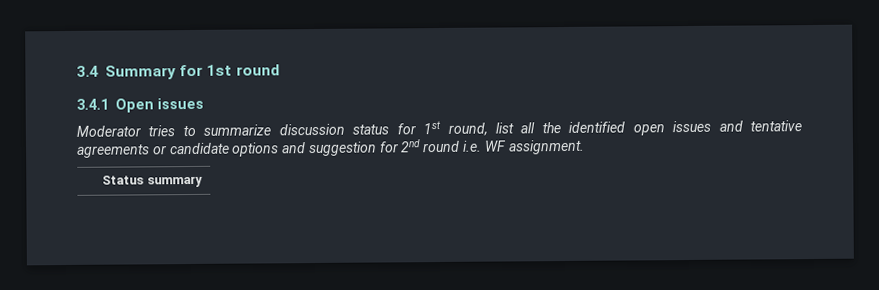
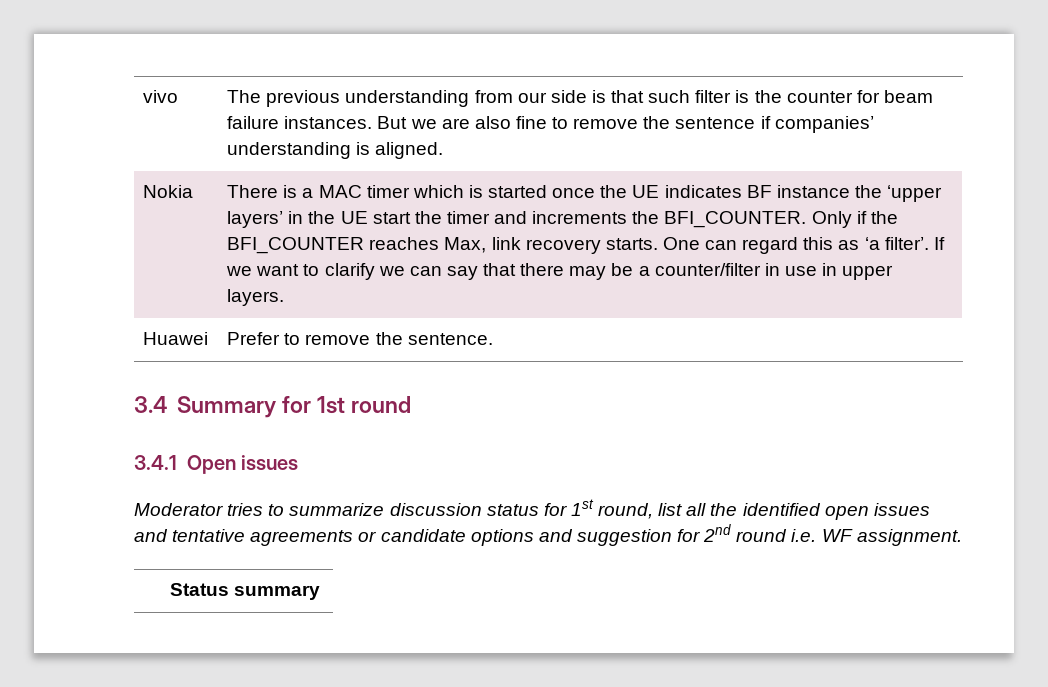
(76, 71) none -> [143,90,179,103] [227,90,933,107] [227,116,874,133] [227,142,444,159] [143,185,194,198] [227,185,943,202] [227,211,898,228] [227,237,945,254] [226,263,894,280] [227,289,285,306] [143,332,209,345] [227,332,493,345] vivo | The previous understanding from our side is that such filter is the counter for beam failure instances. But we are also fine to remove the sentence if companies’ understanding is aligned. // Nokia | There is a MAC timer which is started once the UE indicates BF instance the ‘upper layers’ in the UE start the timer and increments the BFI_COUNTER. Only if the BFI_COUNTER reaches Max, link recovery starts. One can regard this as ‘a filter’. If we want to clarify we can say that there may be a counter/filter in use in upper layers. // Huawei | Prefer to remove the sentence. //

